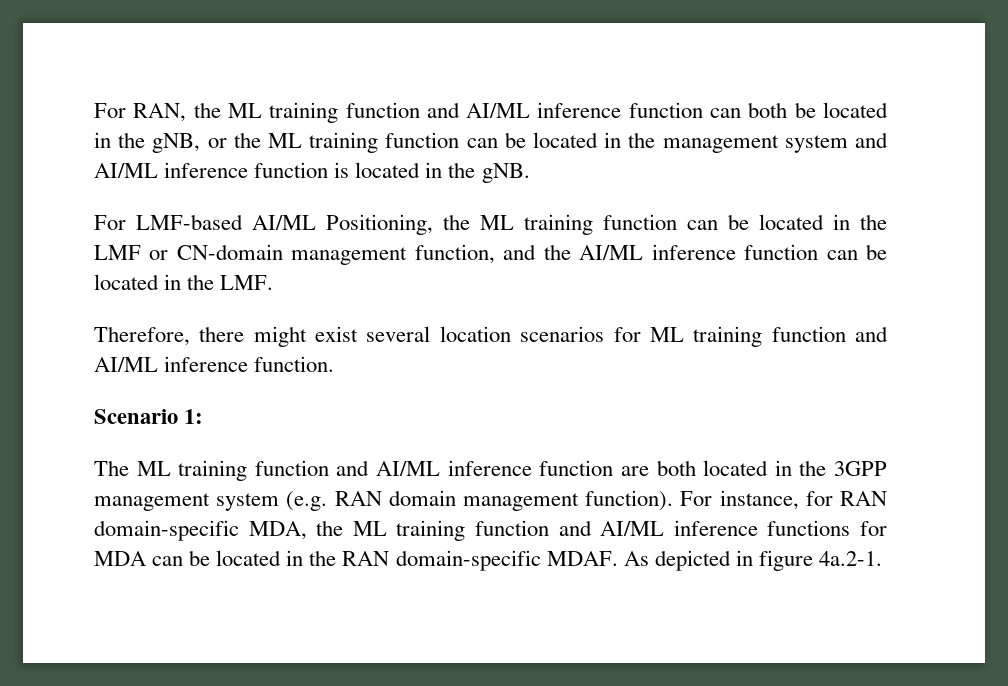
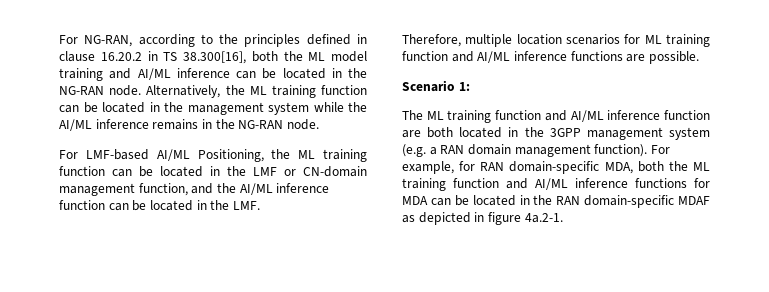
[94,102,888,123] [94,132,227,153] For RAN, the ML training function and AI/ML inference function can both be located in the gNB, or -> [59,34,367,47] [59,51,367,64] [59,68,367,81] [59,85,221,98] For NG-RAN, according to the principles defined in clause 16.20.2 in TS 38.300[16], both the ML model training and AI/ML inference can be located in the NG-RAN node. Alternatively,
[855,132,889,148] [94,162,530,183] and AI/ML inference function is located in the gNB. -> [313,102,367,112] [59,119,319,131] while the AI/ML inference remains in the NG-RAN node.
[199,326,431,347] there might exist several -> [465,34,513,47] multiple
[254,356,335,372] function. -> [570,51,699,64] functions are possible.
(328, 501) none -> [429,147,437,155] a
[719,490,799,510] instance, -> [402,161,454,174] example,
(307, 530) none -> [637,161,664,172] both
[546,551,649,566] MDAF. As -> [678,196,710,205] [402,215,415,223] MDAF as

